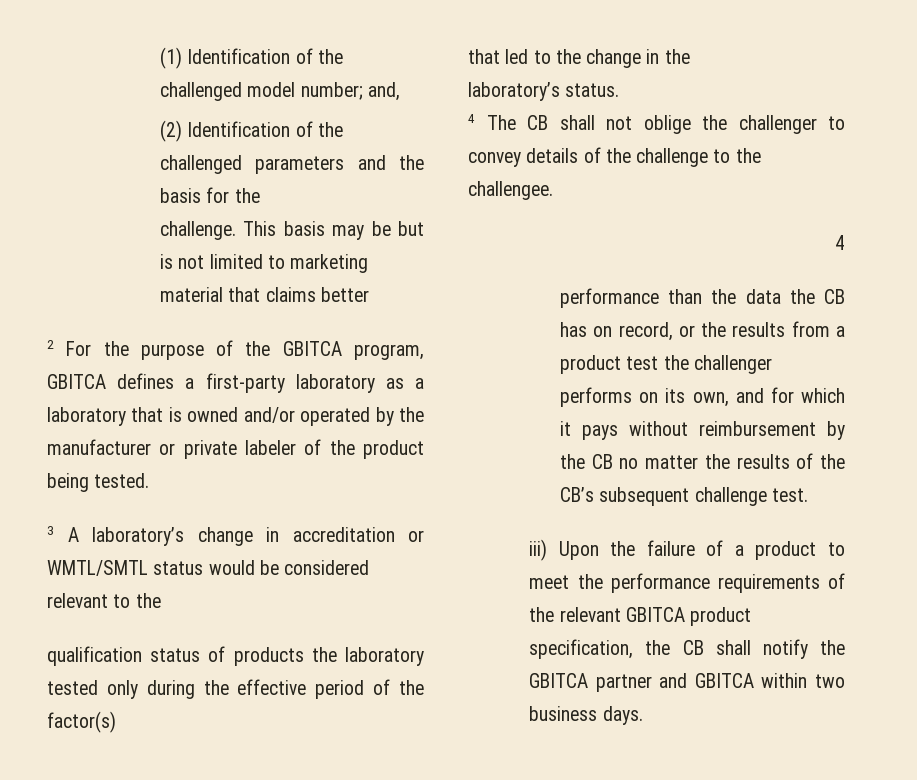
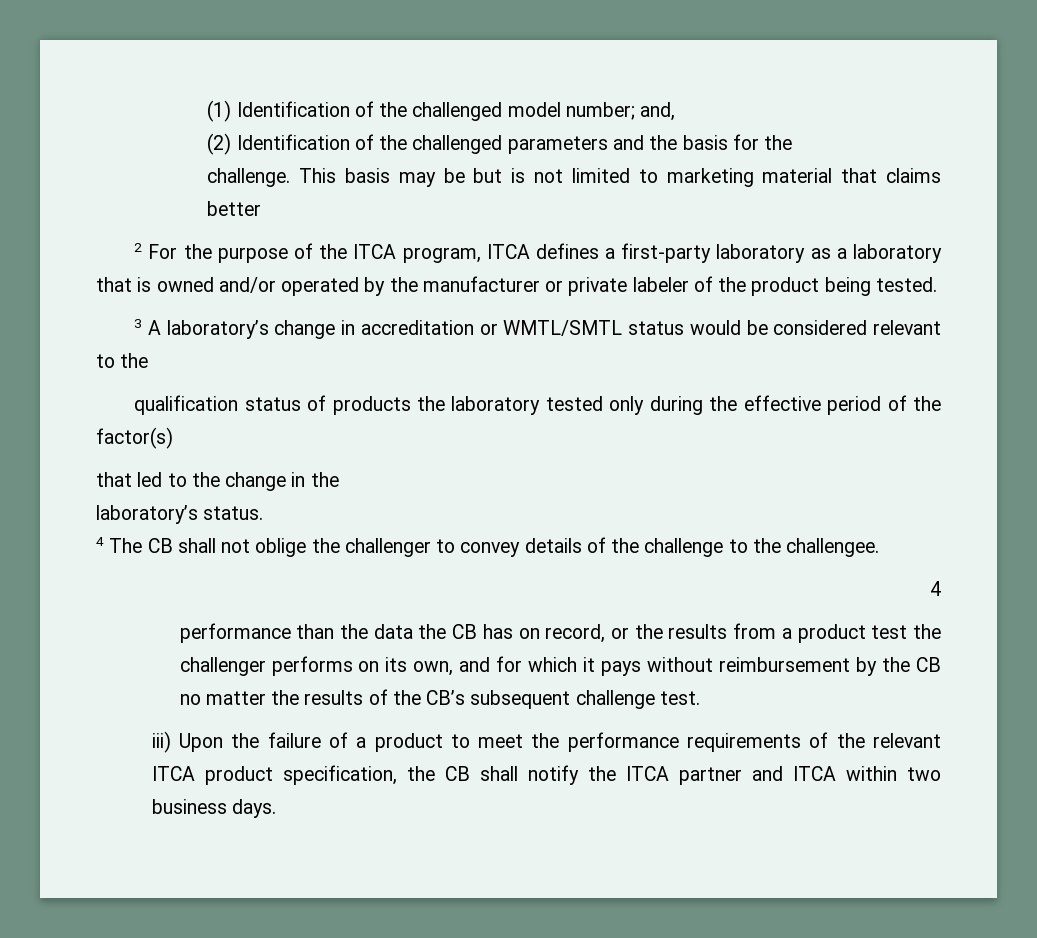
[282,341,424,360] [47,374,106,389] GBITCA program, GBITCA -> [353,244,530,263] ITCA program, ITCA
[625,607,685,622] GBITCA -> [151,766,195,781] ITCA
[529,673,589,688] GBITCA -> [625,766,669,781] ITCA
[694,673,754,688] GBITCA -> [792,766,836,781] ITCA

